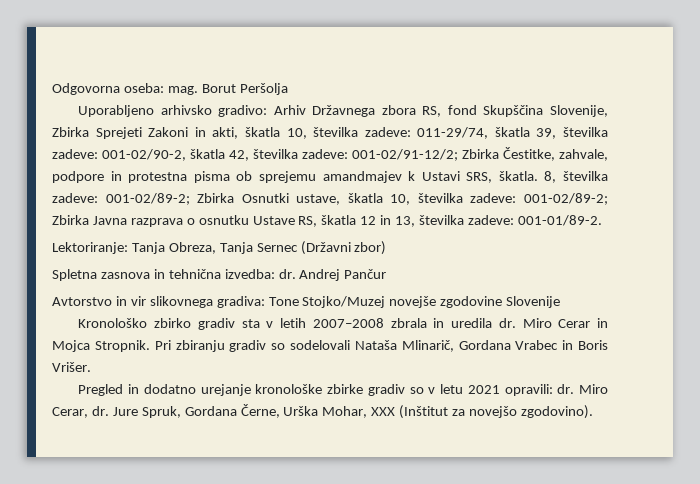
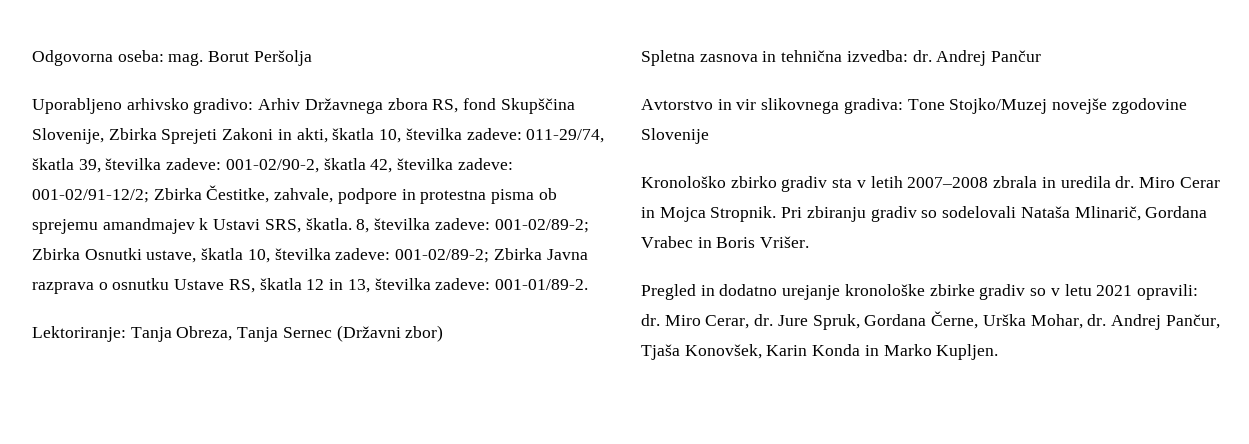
[371,405,593,419] XXX (Inštitut za novejšo zgodovino). -> [1087,314,1220,330] [641,344,999,360] dr. Andrej Pančur, Tjaša Konovšek, Karin Konda in Marko Kupljen.

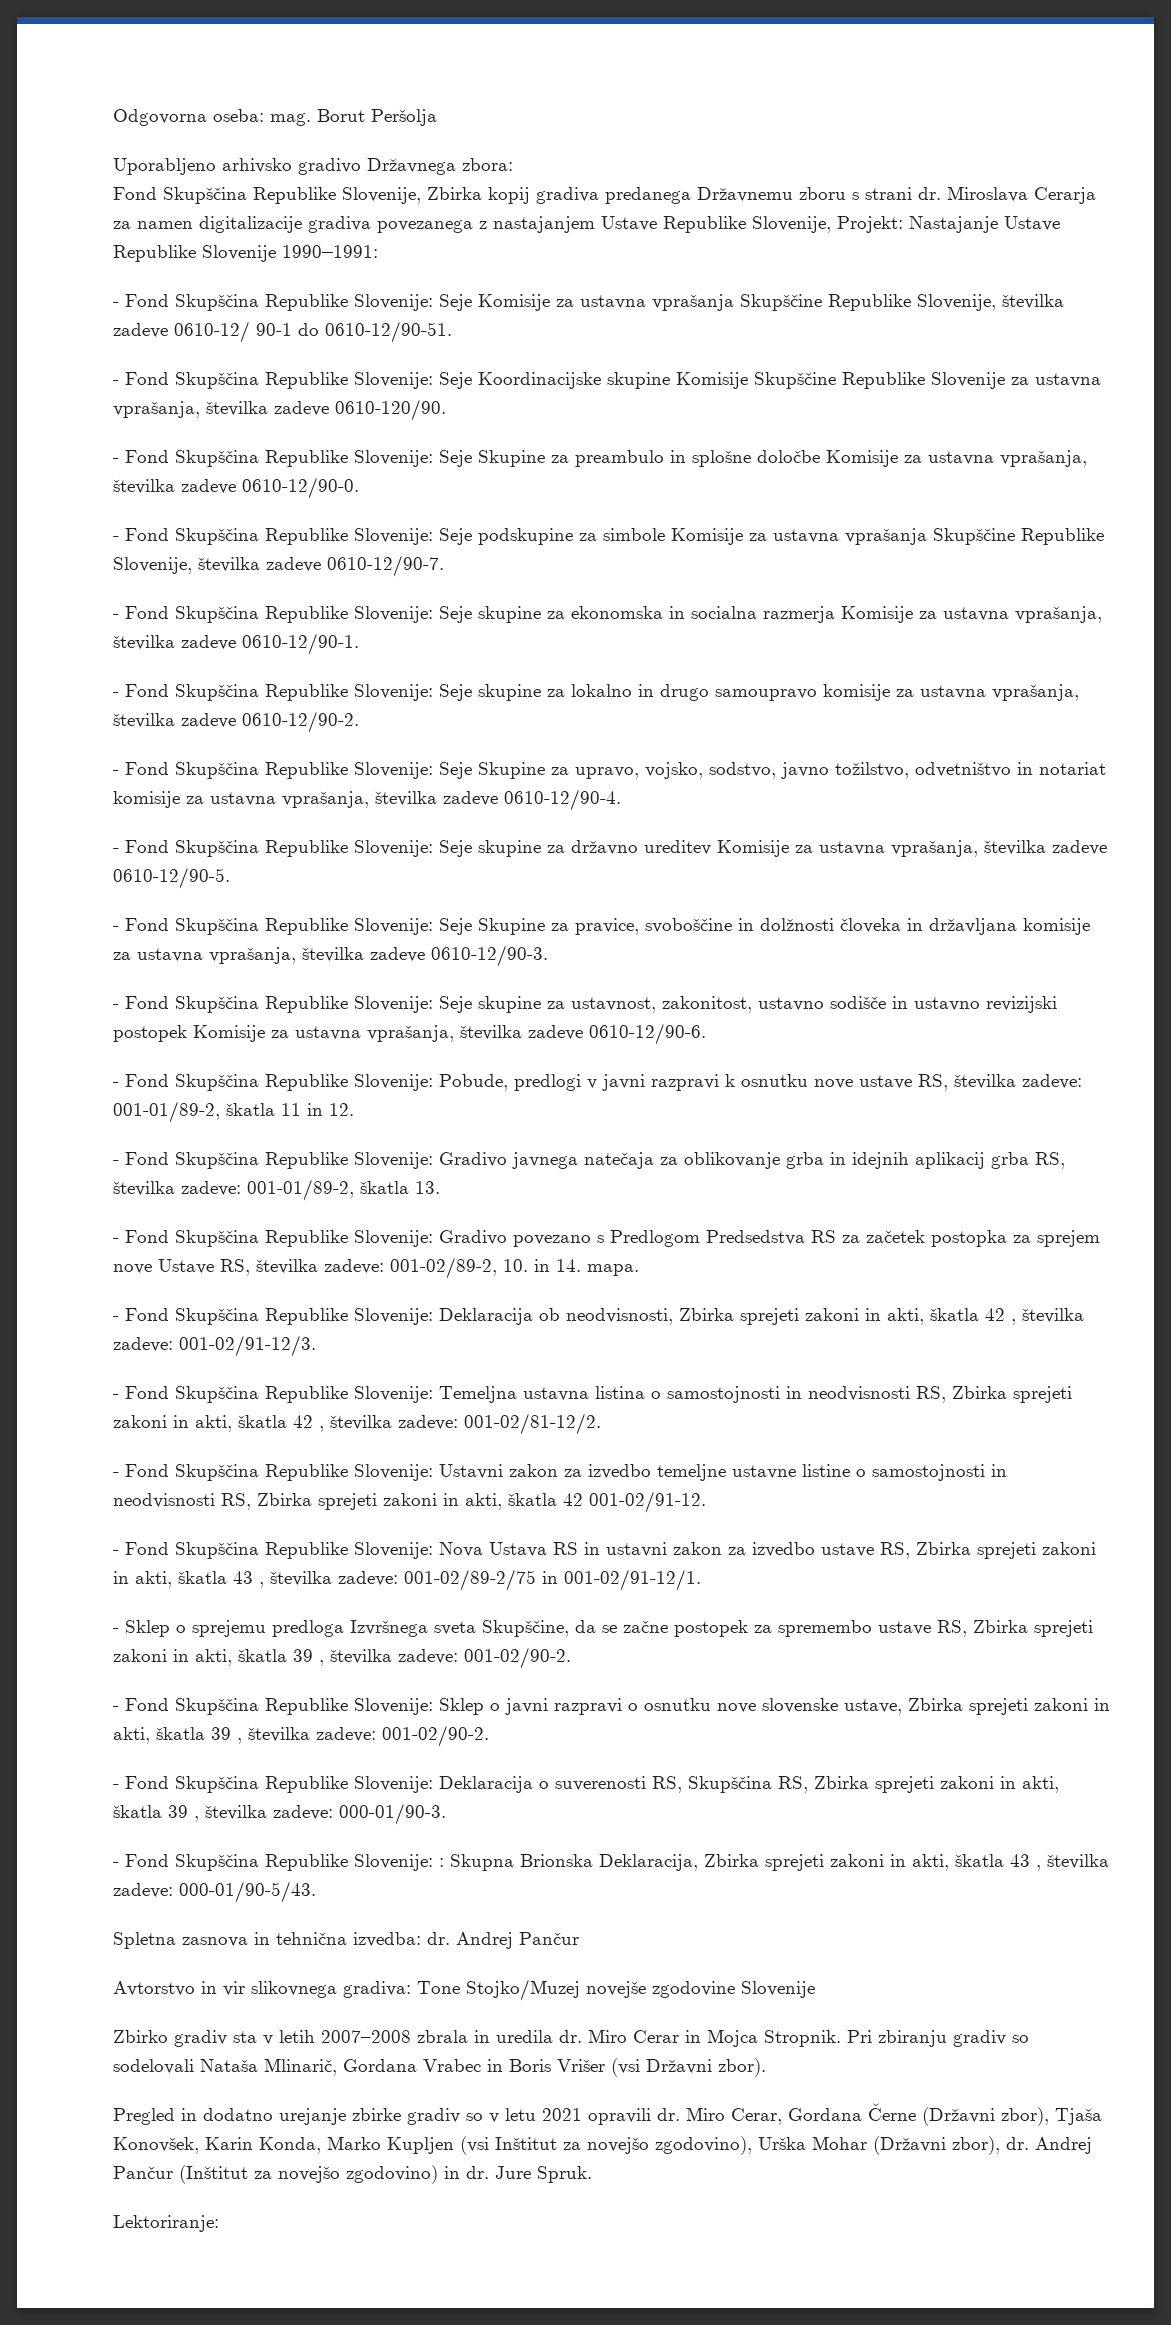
[193,98,575,114] [32,128,605,144] [32,158,513,173] [32,185,557,204] [32,218,589,234] [32,248,588,263] [32,278,588,294] [32,325,444,342] gradivo: Arhiv Državnega zbora RS, fond Skupščina Slovenije, Zbirka Sprejeti Zakoni in akti, škatla 10, številka zadeve: 011-29/74, škatla 39, številka zadeve: 001-02/90-2, škatla 42, številka zadeve: 001-02/91-12/2; Zbirka Čestitke, zahvale, podpore in protestna pisma ob sprejemu amandmajev k Ustavi SRS, škatla. 8, številka zadeve: 001-02/89-2; Zbirka Osnutki ustave, škatla 10, številka zadeve: 001-02/89-2; Zbirka Javna razprava o osnutku Ustave RS, škatla 12 in 13, številka zadeve: 001-01/89-2. // Lektoriranje: Tanja Obreza, Tanja Sernec (Državni zbor) -> [298,158,513,175] [113,186,1096,204] [113,216,1060,233] [113,245,378,262] [113,294,1064,311] [113,321,452,343] [113,372,1101,389] [113,399,446,421] [113,450,1087,467] [113,477,359,499] [113,528,1104,545] [113,555,444,577] [113,606,1102,623] [113,633,359,655] [113,684,1079,701] [113,711,359,733] [113,762,1106,779] [113,789,621,811] [113,840,1107,857] [113,867,230,889] [113,918,1090,935] [113,945,548,967] [113,996,1057,1013] [113,1023,706,1045] [113,1074,1082,1091] [113,1101,354,1123] [113,1152,1065,1169] [113,1179,440,1201] [113,1230,1100,1247] [113,1257,639,1279] [113,1308,1084,1325] [113,1335,316,1357] [113,1386,1072,1403] [113,1413,601,1435] [113,1464,1007,1481] [113,1491,706,1513] [113,1542,1096,1559] [113,1569,701,1591] [113,1620,1093,1637] [113,1647,571,1669] [113,1698,1110,1715] [113,1725,489,1747] [113,1776,1059,1793] [113,1803,446,1825] [113,1854,1109,1871] [113,1881,316,1903] gradivo Državnega zbora: // Fond Skupščina Republike Slovenije, Zbirka kopij gradiva predanega Državnemu zboru s strani dr. Miroslava Cerarja za namen digitalizacije gradiva povezanega z nastajanjem Ustave Republike Slovenije, Projekt: Nastajanje Ustave Republike Slovenije 1990–1991: // - Fond Skupščina Republike Slovenije: Seje Komisije za ustavna vprašanja Skupščine Republike Slovenije, številka zadeve 0610-12/ 90-1 do 0610-12/90-51. // - Fond Skupščina Republike Slovenije: Seje Koordinacijske skupine Komisije Skupščine Republike Slovenije za ustavna vprašanja, številka zadeve 0610-120/90. // - Fond Skupščina Republike Slovenije: Seje Skupine za preambulo in splošne določbe Komisije za ustavna vprašanja, številka zadeve 0610-12/90-0. // - Fond Skupščina Republike Slovenije: Seje podskupine za simbole Komisije za ustavna vprašanja Skupščine Republike Slovenije, številka zadeve 0610-12/90-7. // - Fond Skupščina Republike Slovenije: Seje skupine za ekonomska in socialna razmerja Komisije za ustavna vprašanja, številka zadeve 0610-12/90-1. // - Fond Skupščina Republike Slovenije: Seje skupine za lokalno in drugo samoupravo komisije za ustavna vprašanja, številka zadeve 0610-12/90-2. // - Fond Skupščina Republike Slovenije: Seje Skupine za upravo, vojsko, sodstvo, javno tožilstvo, odvetništvo in notariat komisije za ustavna vprašanja, številka zadeve 0610-12/90-4. // - Fond Skupščina Republike Slovenije: Seje skupine za državno ureditev Komisije za ustavna vprašanja, številka zadeve 0610-12/90-5. // - Fond Skupščina Republike Slovenije: Seje Skupine za pravice, svoboščine in dolžnosti človeka in državljana komisije za ustavna vprašanja, številka zadeve 0610-12/90-3. // - Fond Skupščina Republike Slovenije: Seje skupine za ustavnost, zakonitost, ustavno sodišče in ustavno revizijski postopek Komisije za ustavna vprašanja, številka zadeve 0610-12/90-6. // - Fond Skupščina Republike Slovenije: Pobude, predlogi v javni razpravi k osnutku nove ustave RS, številka zadeve: 001-01/89-2, škatla 11 in 12. // - Fond Skupščina Republike Slovenije: Gradivo javnega natečaja za oblikovanje grba in idejnih aplikacij grba RS, številka zadeve: 001-01/89-2, škatla 13. // - Fond Skupščina Republike Slovenije: Gradivo povezano s Predlogom Predsedstva RS za začetek postopka za sprejem nove Ustave RS, številka zadeve: 001-02/89-2, 10. in 14. mapa. // - Fond Skupščina Republike Slovenije: Deklaracija ob neodvisnosti, Zbirka sprejeti zakoni in akti, škatla 42 , številka zadeve: 001-02/91-12/3. // - Fond Skupščina Republike Slovenije: Temeljna ustavna listina o samostojnosti in neodvisnosti RS, Zbirka sprejeti zakoni in akti, škatla 42 , številka zadeve: 001-02/81-12/2. // - Fond Skupščina Republike Slovenije: Ustavni zakon za izvedbo temeljne ustavne listine o samostojnosti in neodvisnosti RS, Zbirka sprejeti zakoni in akti, škatla 42 001-02/91-12. // - Fond Skupščina Republike Slovenije: Nova Ustava RS in ustavni zakon za izvedbo ustave RS, Zbirka sprejeti zakoni in akti, škatla 43 , številka zadeve: 001-02/89-2/75 in 001-02/91-12/1. // - Sklep o sprejemu predloga Izvršnega sveta Skupščine, da se začne postopek za spremembo ustave RS, Zbirka sprejeti zakoni in akti, škatla 39 , številka zadeve: 001-02/90-2. // - Fond Skupščina Republike Slovenije: Sklep o javni razpravi o osnutku nove slovenske ustave, Zbirka sprejeti zakoni in akti, škatla 39 , številka zadeve: 001-02/90-2. // - Fond Skupščina Republike Slovenije: Deklaracija o suverenosti RS, Skupščina RS, Zbirka sprejeti zakoni in akti, škatla 39 , številka zadeve: 000-01/90-3. // - Fond Skupščina Republike Slovenije: : Skupna Brionska Deklaracija, Zbirka sprejeti zakoni in akti, škatla 43 , številka zadeve: 000-01/90-5/43.
[641,176,777,188] Kronološko zbirko -> [113,2030,168,2043] Zbirko
[760,236,810,248] Vrišer. -> [557,2058,766,2077] Vrišer (vsi Državni zbor).
[844,284,925,296] kronološke -> (346, 2116) none
[1136,284,1198,300] opravili: -> [588,2108,651,2125] opravili
[754,311,1220,330] [641,344,999,360] dr. Jure Spruk, Gordana Černe, Urška Mohar, dr. Andrej Pančur, Tjaša Konovšek, Karin Konda in Marko Kupljen. -> [788,2103,1102,2126] [113,2136,1092,2155] [113,2165,592,2184] [113,2215,219,2232] Gordana Černe (Državni zbor), Tjaša Konovšek, Karin Konda, Marko Kupljen (vsi Inštitut za novejšo zgodovino), Urška Mohar (Državni zbor), dr. Andrej Pančur (Inštitut za novejšo zgodovino) in dr. Jure Spruk. // Lektoriranje:

